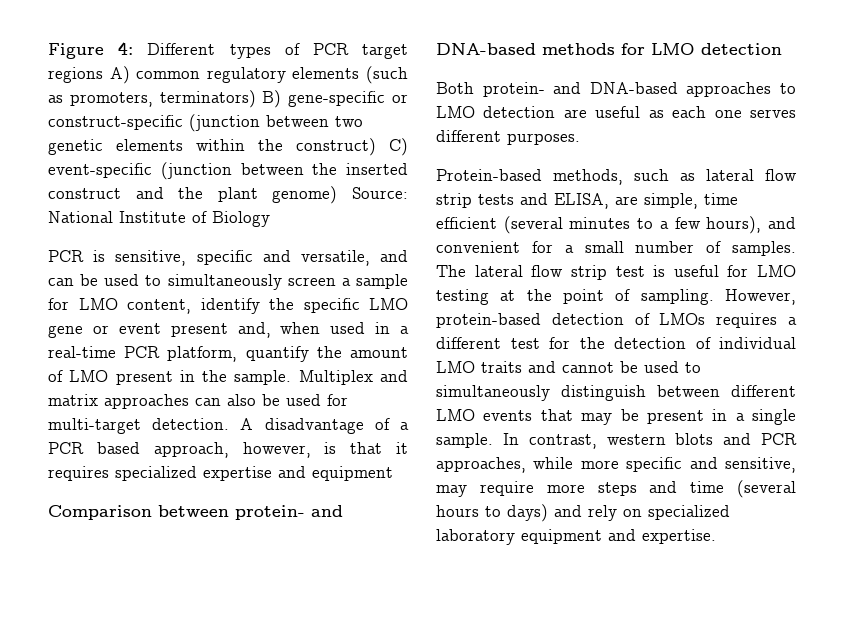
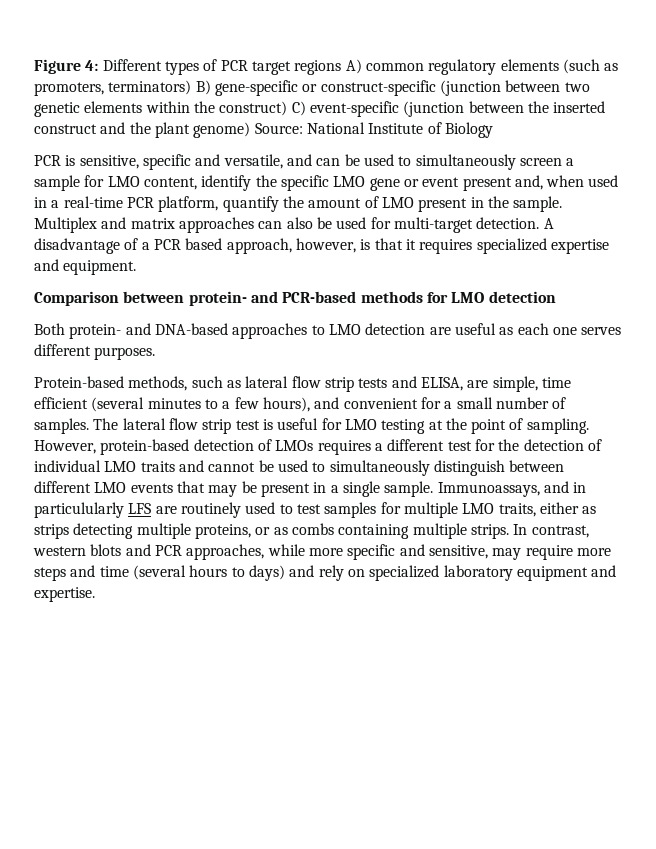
[312,466,393,481] equipment -> [63,260,137,275] equipment.
[436,43,536,55] DNA-based -> [282,291,357,303] PCR-based
(493, 440) none -> [437,481,587,497] [34,502,597,518] [34,523,509,539] Immunoassays, and in particulularly LFS are routinely used to test samples for multiple LMO traits, either as strips detecting multiple proteins, or as combs containing multiple strips.

